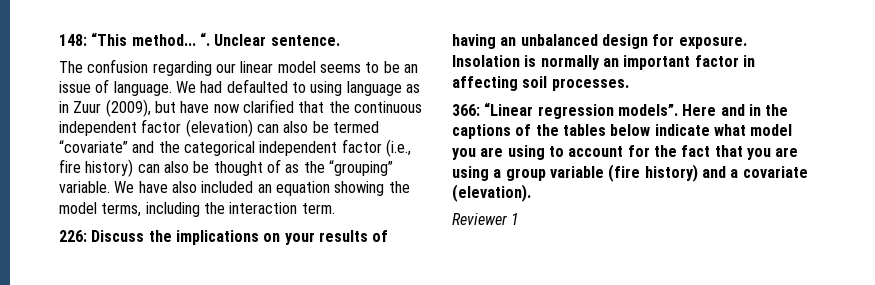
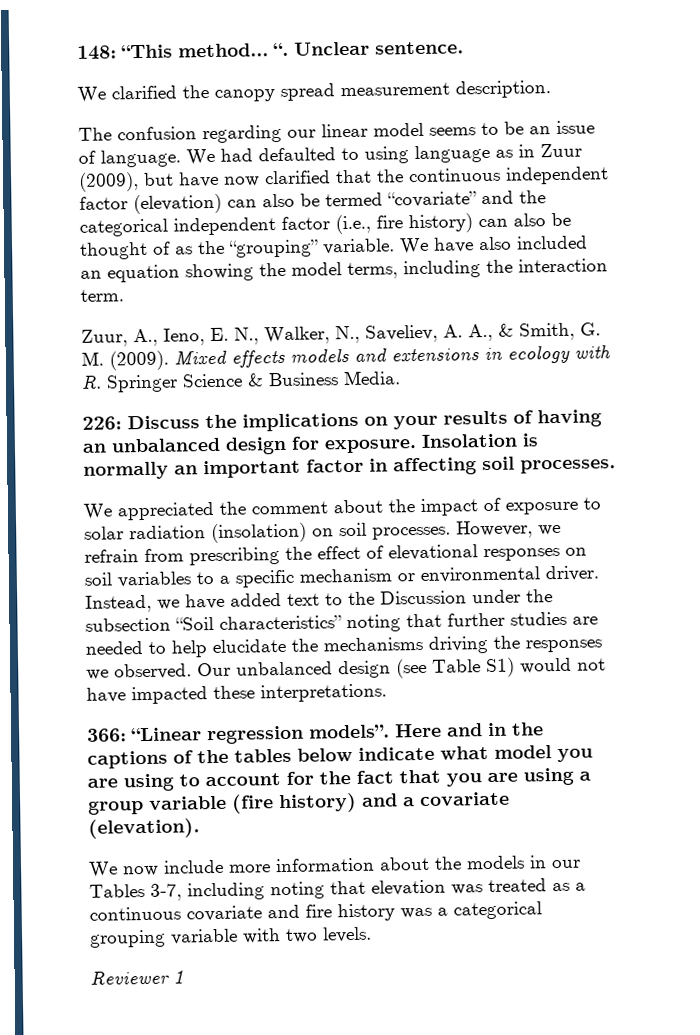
(340, 40) none -> [77,80,551,103] // We clarified the canopy spread measurement description.
(335, 208) none -> [81,322,601,347] [81,345,611,371] [81,370,401,393] // Zuur, A., Ieno, E. N., Walker, N., Saveliev, A. A., & Smith, G. M. (2009). Mixed effects models and extensions in ecology with R. Springer Science & Business Media.
(629, 84) none -> [83,497,601,521] [84,520,561,544] [84,544,587,566] [84,565,599,588] [85,589,553,613] [85,611,598,633] [85,635,602,658] [86,657,606,680] [86,683,387,705] // We appreciated the comment about the impact of exposure to solar radiation (insolation) on soil processes. However, we refrain from prescribing the effect of elevational responses on soil variables to a specific mechanism or environmental driver. Instead, we have added text to the Discussion under the subsection “Soil characteristics” noting that further studies are needed to help elucidate the mechanisms driving the responses we observed. Our unbalanced design (see Table S1) would not have impacted these interpretations.
(531, 193) none -> [88,855,581,878] [89,878,586,901] [89,901,542,922] [89,926,372,948] // We now include more information about the models in our Tables 3-7, including noting that elevation was treated as a continuous covariate and fire history was a categorical grouping variable with two levels.

